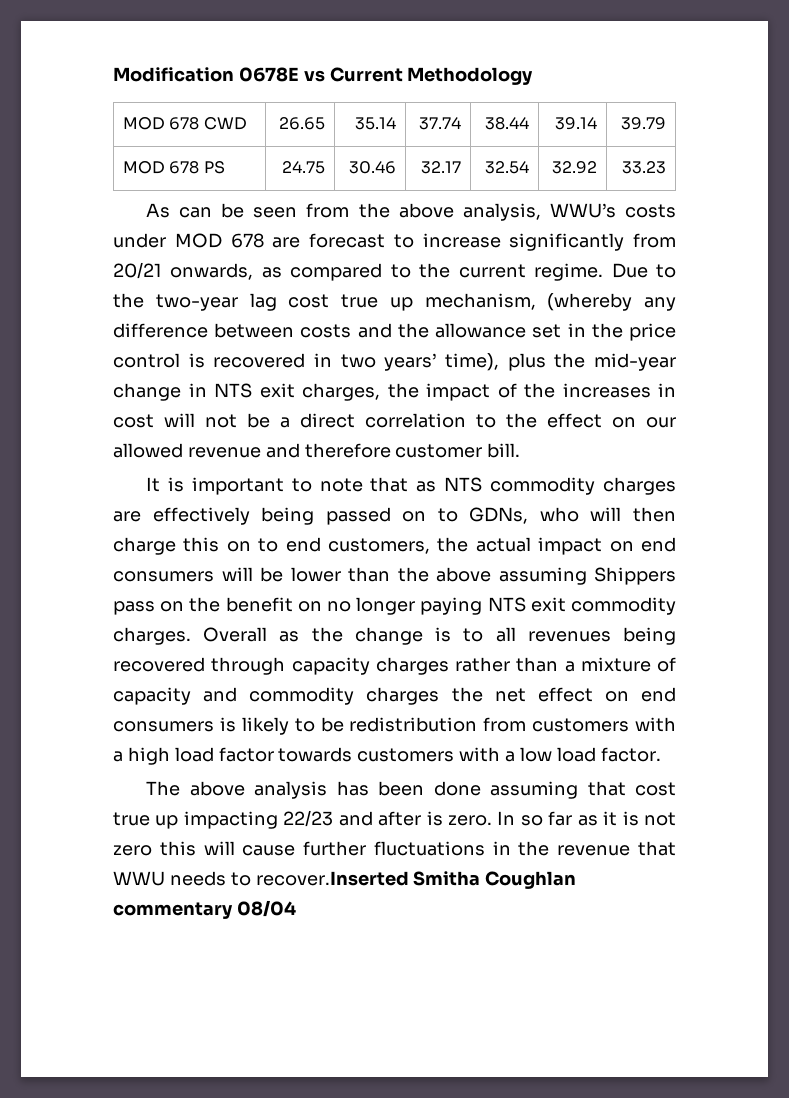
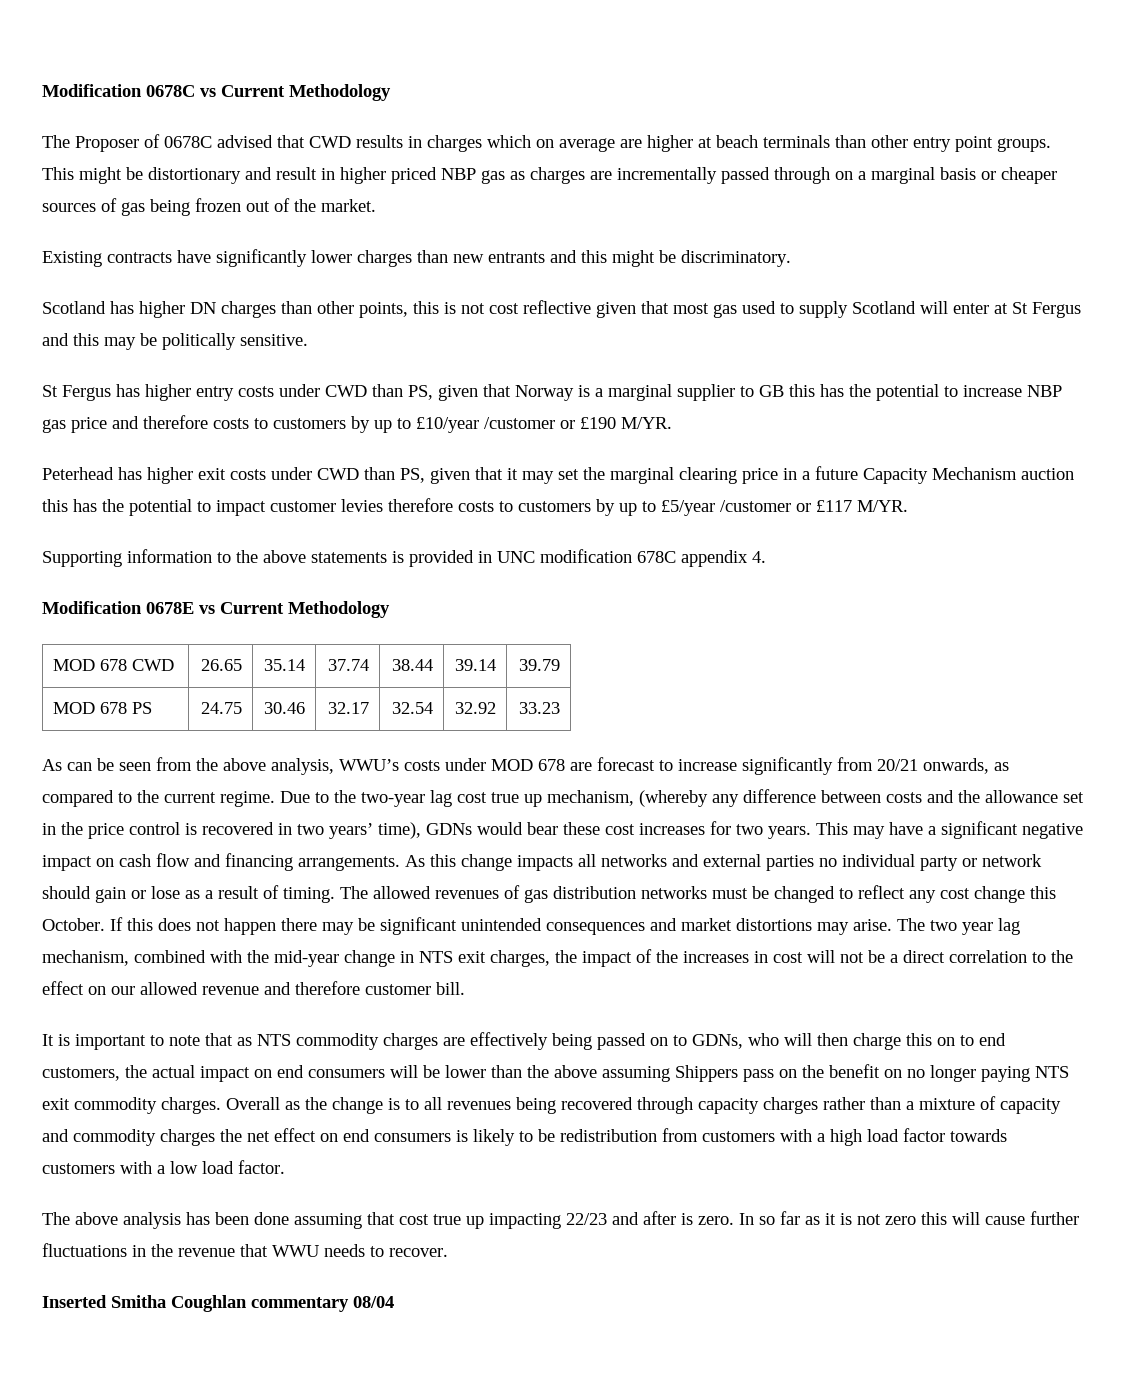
[113,67,234,82] Modification -> [42,84,391,101] [42,134,1051,152] [42,167,1057,184] [42,198,376,216] [42,249,791,267] [42,300,1081,318] [42,333,308,350] [42,384,1062,401] [42,415,672,433] [42,466,1074,484] [42,498,908,516] [42,549,766,567] [42,601,142,614] Modification 0678C vs Current Methodology // The Proposer of 0678C advised that CWD results in charges which on average are higher at beach terminals than other entry point groups. This might be distortionary and result in higher priced NBP gas as charges are incrementally passed through on a marginal basis or cheaper sources of gas being frozen out of the market. // Existing contracts have significantly lower charges than new entrants and this might be discriminatory. // Scotland has higher DN charges than other points, this is not cost reflective given that most gas used to supply Scotland will enter at St Fergus and this may be politically sensitive. // St Fergus has higher entry costs under CWD than PS, given that Norway is a marginal supplier to GB this has the potential to increase NBP gas price and therefore costs to customers by up to £10/year /customer or £190 M/YR. // Peterhead has higher exit costs under CWD than PS, given that it may set the marginal clearing price in a future Capacity Mechanism auction this has the potential to impact customer levies therefore costs to customers by up to £5/year /customer or £117 M/YR. // Supporting information to the above statements is provided in UNC modification 678C appendix 4. // Modification
[507,353,546,371] plus -> [426,821,1083,839] [42,853,1042,871] [42,885,1056,903] [42,917,1020,935] [42,950,242,966] GDNs would bear these cost increases for two years. This may have a significant negative impact on cash flow and financing arrangements. As this change impacts all networks and external parties no individual party or network should gain or lose as a result of timing. The allowed revenues of gas distribution networks must be changed to reflect any cost change this October. If this does not happen there may be significant unintended consequences and market distortions may arise. The two year lag mechanism, combined with
[255,871,409,886] recover.Inserted -> [389,1248,448,1257] [42,1295,107,1308] recover. // Inserted

